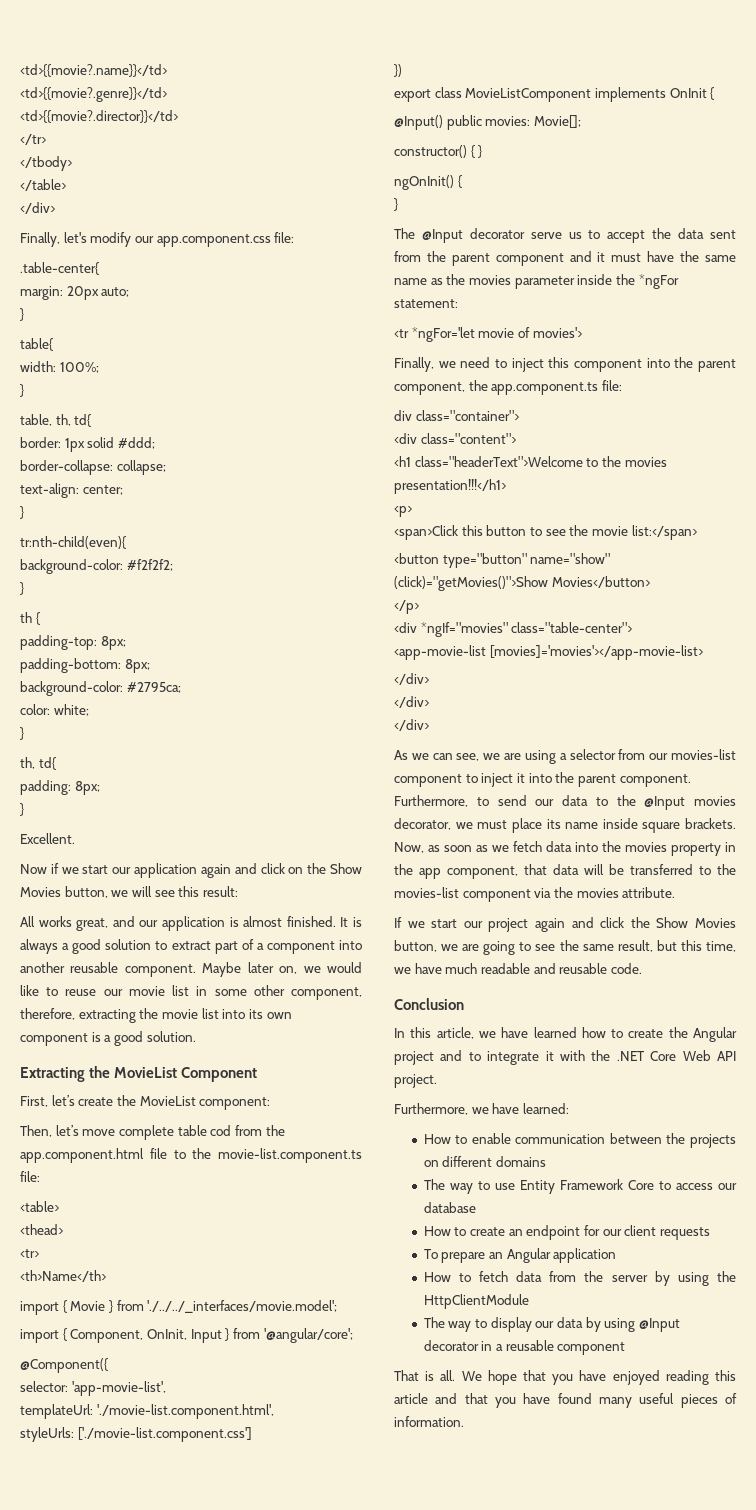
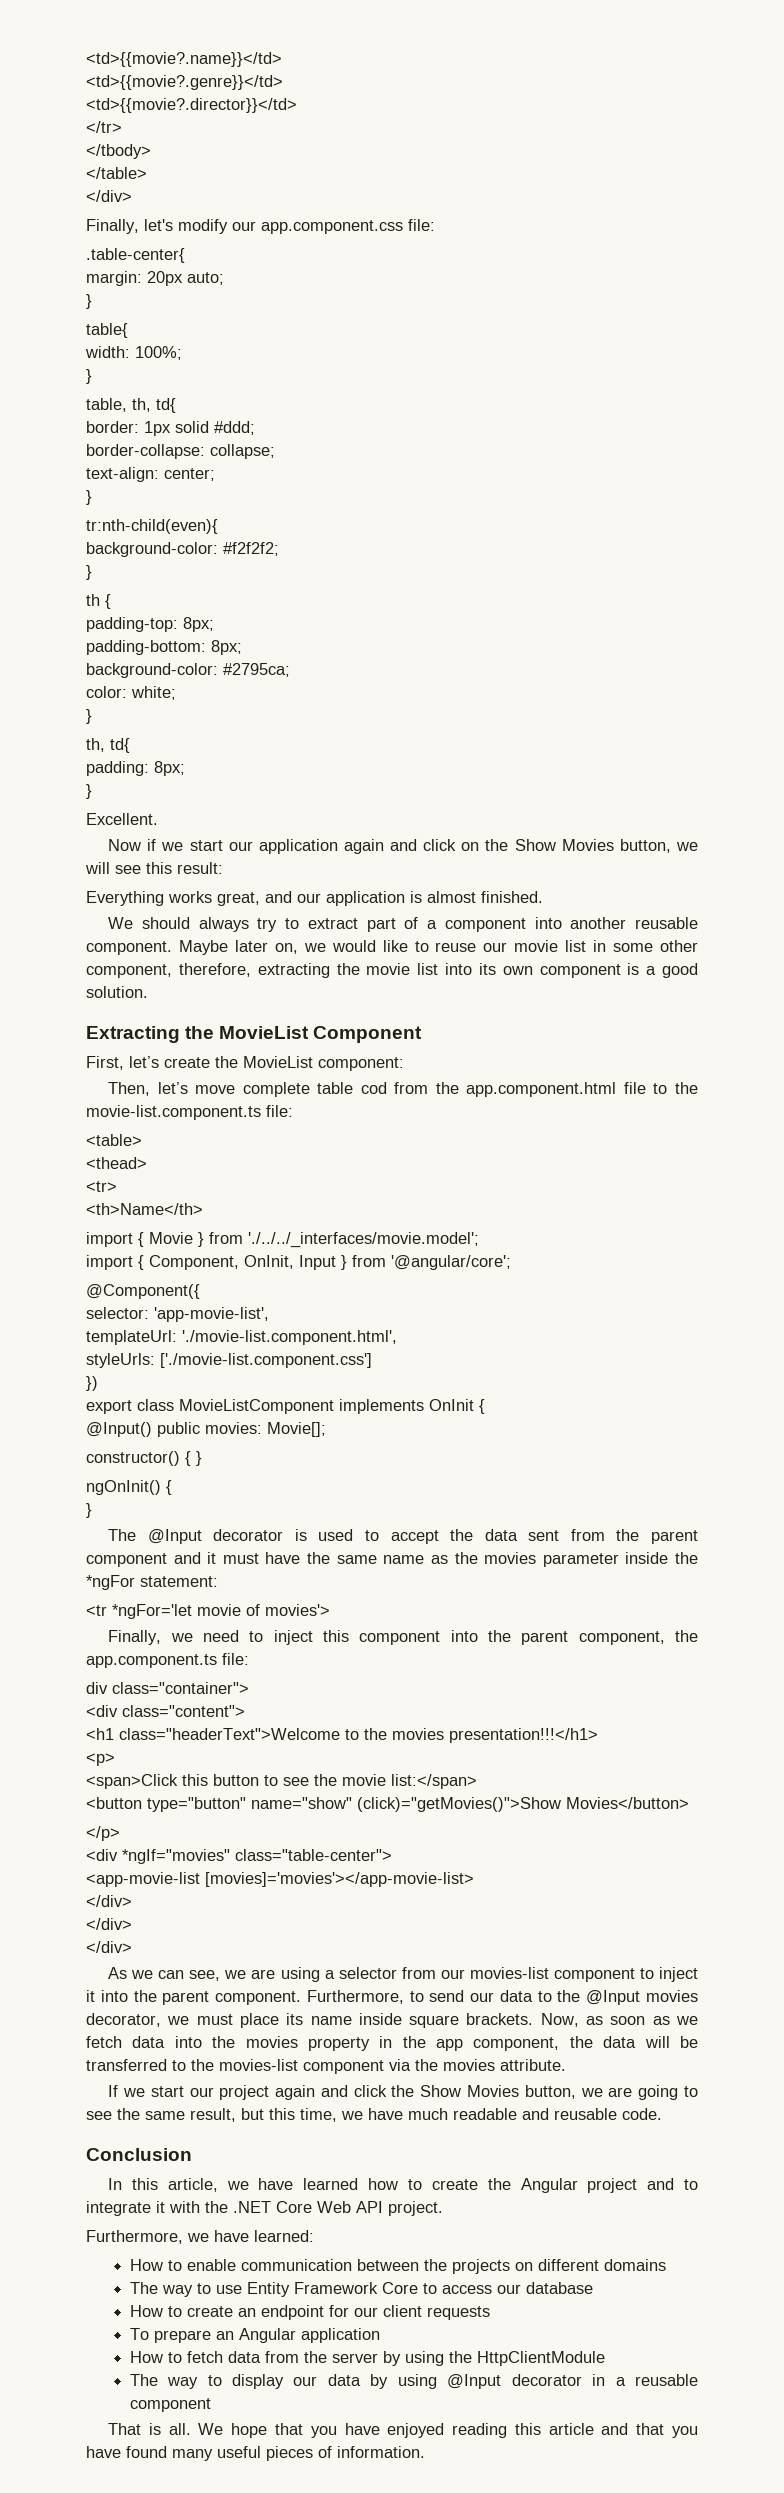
[20,916,35,927] All -> [86,891,164,906] Everything
[340,917,363,927] [20,939,152,954] It is always a good solution -> [108,917,278,932] // We should always try
[530,232,582,239] serve us -> [294,1529,354,1541] is used
[524,864,547,875] that -> [569,2036,593,2048] the

